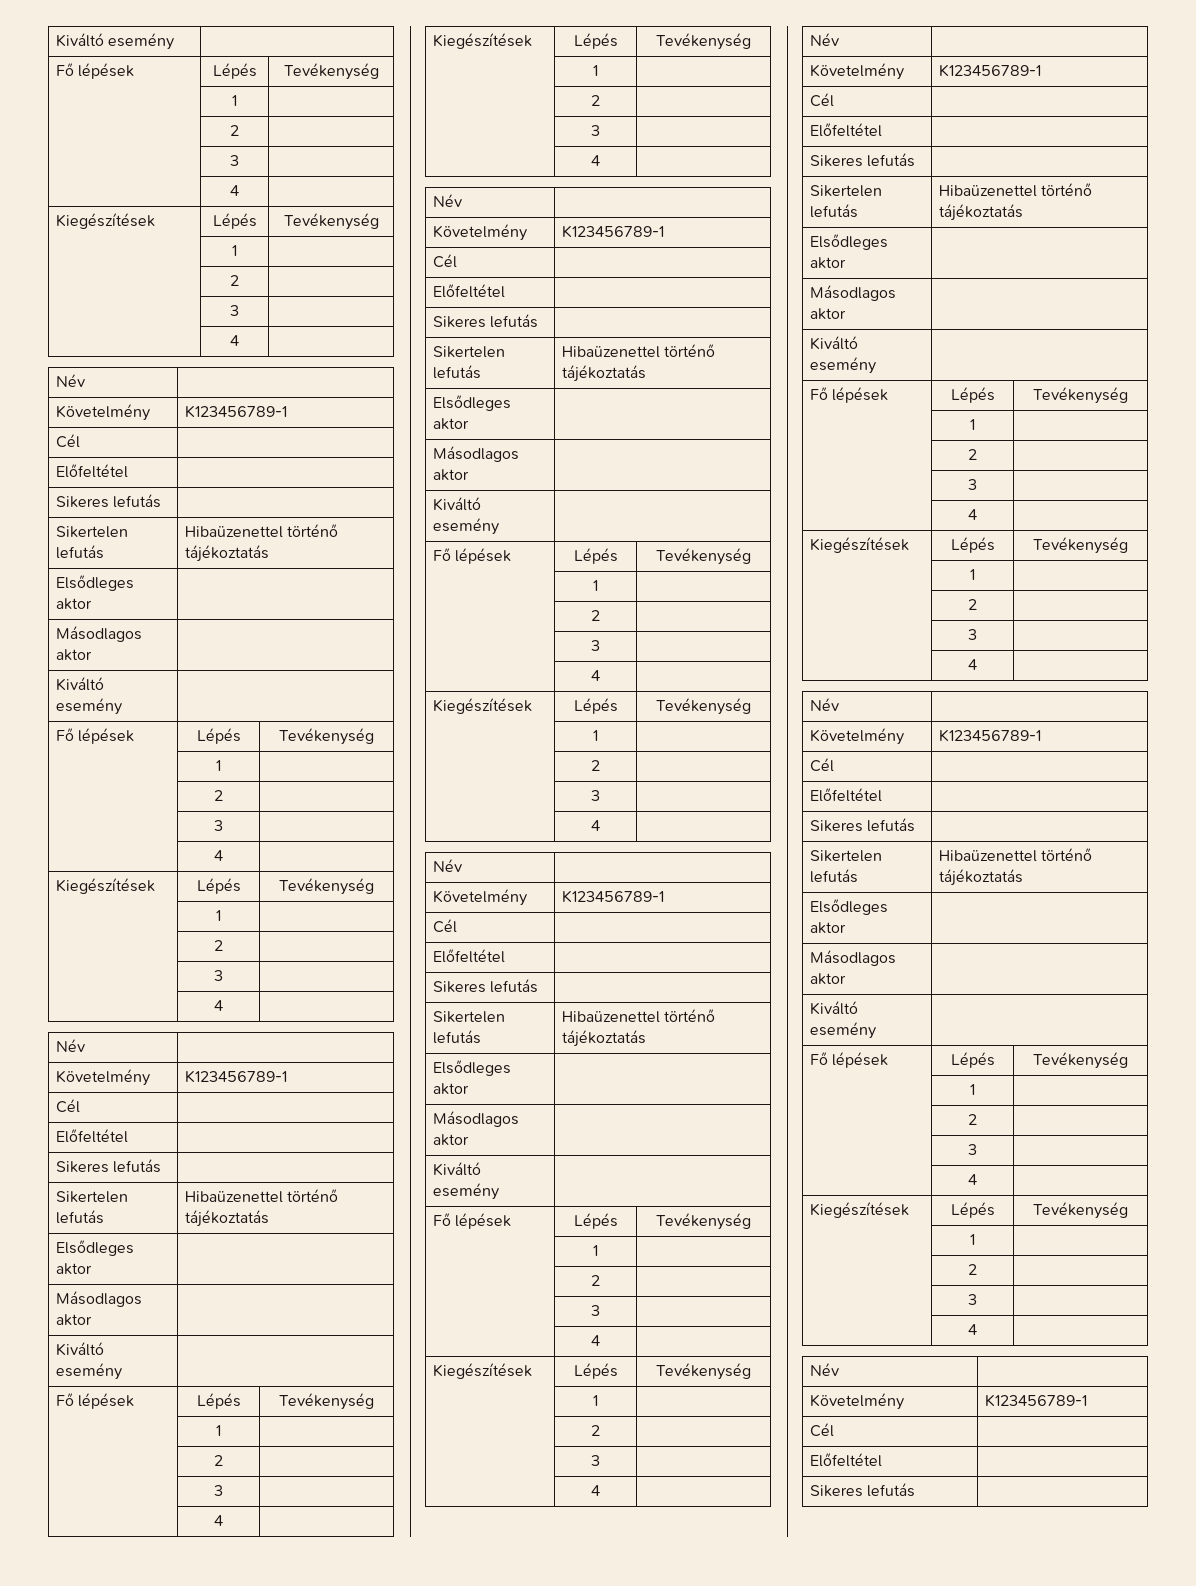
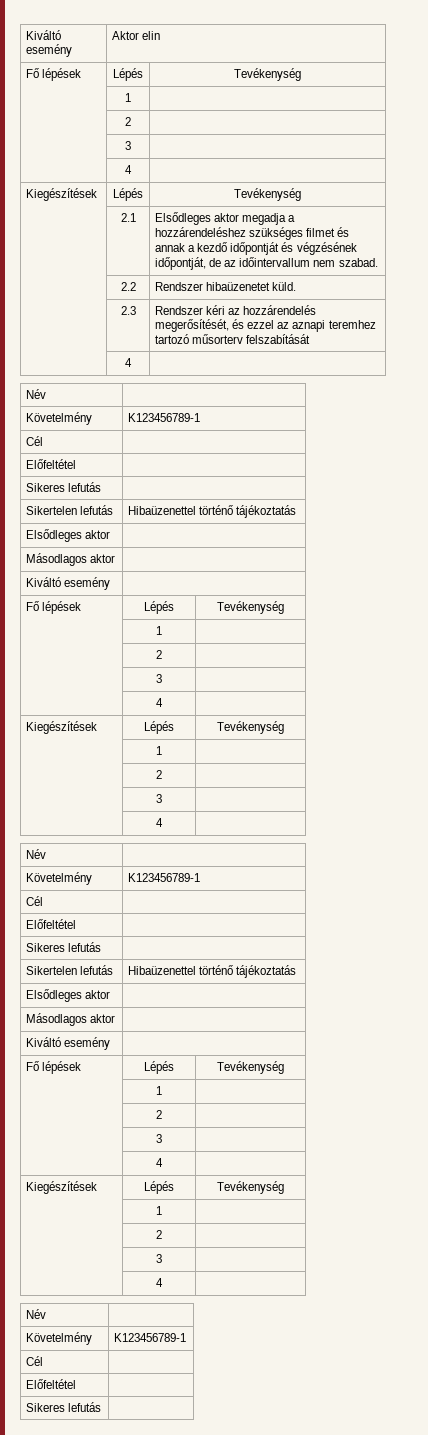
[55,33,175,50] Kiváltó esemény | -> [25,30,61,40] [25,44,72,57] [111,31,161,40] Kiváltó esemény | Aktor elin
[232,245,237,256] [230,275,239,286] [230,305,239,316] 1 | // | 2 | // | 3 | -> [120,213,136,222] [154,212,296,225] [154,227,350,240] [154,242,357,255] [154,257,378,270] [120,282,136,291] [154,282,297,291] [120,306,136,315] [154,305,317,315] [154,319,376,332] [154,334,311,344] 2.1 | Elsődleges aktor megadja a hozzárendeléshez szükséges filmet és annak a kezdő időpontját és végzésének időpontját, de az időintervallum nem szabad. // | 2.2 | Rendszer hibaüzenetet küld. // | 2.3 | Rendszer kéri az hozzárendelés megerősítését, és ezzel az aznapi teremhez tartozó műsorterv felszabítását
[432,346,505,358] [432,365,481,379] [561,344,716,358] [561,365,646,382] [432,395,511,411] [432,418,469,430] [432,446,519,462] [432,469,469,481] [432,497,481,511] [432,518,499,535] [432,548,512,564] [573,548,618,564] [656,548,751,565] [593,580,598,591] [591,610,600,621] [591,640,600,651] [591,670,600,681] [432,698,532,714] [573,698,618,714] [656,698,751,715] [593,730,598,741] [591,760,600,771] [591,790,600,801] [591,820,600,831] [432,859,462,872] [432,889,527,906] [561,890,664,903] [432,919,457,933] [432,949,505,963] [432,979,539,993] [432,1011,505,1023] [432,1030,481,1044] [561,1009,716,1023] [561,1030,646,1047] [432,1060,511,1076] [432,1083,469,1095] [432,1111,519,1127] [432,1134,469,1146] [432,1162,481,1176] [432,1183,499,1200] [432,1213,512,1229] [573,1213,618,1229] [656,1213,751,1230] [593,1245,598,1256] [591,1275,600,1286] [591,1305,600,1316] [591,1335,600,1346] [432,1363,532,1379] [573,1363,618,1379] [656,1363,751,1380] [593,1395,598,1406] [591,1425,600,1436] [591,1455,600,1466] [591,1485,600,1496] [809,33,839,46] [809,63,904,80] [938,64,1041,77] [809,93,834,107] [809,123,882,137] [809,153,916,167] [809,185,882,197] [809,204,858,218] [938,183,1093,197] [938,204,1023,221] [809,234,888,250] [809,257,846,269] [809,285,896,301] [809,308,846,320] [809,336,858,350] [809,357,876,374] [809,387,889,403] [950,387,995,403] [1033,387,1128,404] [970,419,975,430] [968,449,977,460] [968,479,977,490] [968,509,977,520] [809,537,909,553] [950,537,995,553] [1033,537,1128,554] [970,569,975,580] [968,599,977,610] [968,629,977,640] [968,659,977,670] [809,698,839,711] [809,728,904,745] [938,729,1041,742] [809,758,834,772] [809,788,882,802] [809,818,916,832] [809,850,882,862] [809,869,858,883] [938,848,1093,862] [938,869,1023,886] [809,899,888,915] [809,922,846,934] [809,950,896,966] [809,973,846,985] [809,1001,858,1015] [809,1022,876,1039] [809,1052,889,1068] [950,1052,995,1068] [1033,1052,1128,1069] [970,1084,975,1095] [968,1114,977,1125] [968,1144,977,1155] [968,1174,977,1185] [809,1202,909,1218] [950,1202,995,1218] [1033,1202,1128,1219] [970,1234,975,1245] [968,1264,977,1275] [968,1294,977,1305] [968,1324,977,1335] [809,1363,839,1376] [809,1393,904,1410] [984,1394,1087,1407] [809,1423,834,1437] [809,1453,882,1467] [809,1483,916,1497] // Sikertelen lefutás | Hibaüzenettel történő tájékoztatás // Elsődleges aktor | // Másodlagos aktor | // Kiváltó esemény | // Fő lépések | Lépés | Tevékenység // | 1 | // | 2 | // | 3 | // | 4 | // Kiegészítések | Lépés | Tevékenység // | 1 | // | 2 | // | 3 | // | 4 | // Név | // Követelmény | K123456789-1 // Cél | // Előfeltétel | // Sikeres lefutás | // Sikertelen lefutás | Hibaüzenettel történő tájékoztatás // Elsődleges aktor | // Másodlagos aktor | // Kiváltó esemény | // Fő lépések | Lépés | Tevékenység // | 1 | // | 2 | // | 3 | // | 4 | // Kiegészítések | Lépés | Tevékenység // | 1 | // | 2 | // | 3 | // | 4 | // Név | // Követelmény | K123456789-1 // Cél | // Előfeltétel | // Sikeres lefutás | // Sikertelen lefutás | Hibaüzenettel történő tájékoztatás // Elsődleges aktor | // Másodlagos aktor | // Kiváltó esemény | // Fő lépések | Lépés | Tevékenység // | 1 | // | 2 | // | 3 | // | 4 | // Kiegészítések | Lépés | Tevékenység // | 1 | // | 2 | // | 3 | // | 4 | // Név | // Követelmény | K123456789-1 // Cél | // Előfeltétel | // Sikeres lefutás | // Sikertelen lefutás | Hibaüzenettel történő tájékoztatás // Elsődleges aktor | // Másodlagos aktor | // Kiváltó esemény | // Fő lépések | Lépés | Tevékenység // | 1 | // | 2 | // | 3 | // | 4 | // Kiegészítések | Lépés | Tevékenység // | 1 | // | 2 | // | 3 | // | 4 | // Név | // Követelmény | K123456789-1 // Cél | // Előfeltétel | // Sikeres lefutás | -> (102, 1407) none

